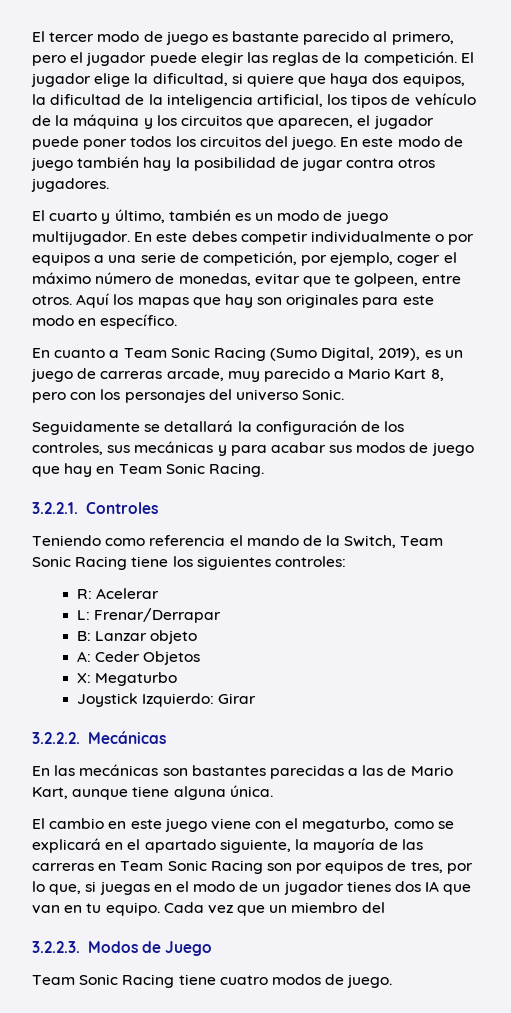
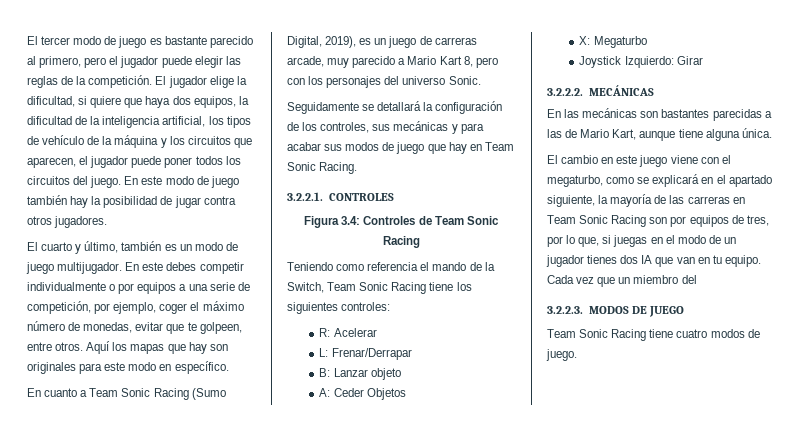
[85,502,158,514] Controles -> [328,193,394,201] [304,216,499,228] [382,236,420,248] CONTROLES // Figura 3.4: Controles de Team Sonic Racing
[87,731,166,744] Mecánicas -> [588,85,654,96] MECÁNICAS
[87,941,213,956] Modos de Juego -> [588,306,684,317] MODOS DE JUEGO

